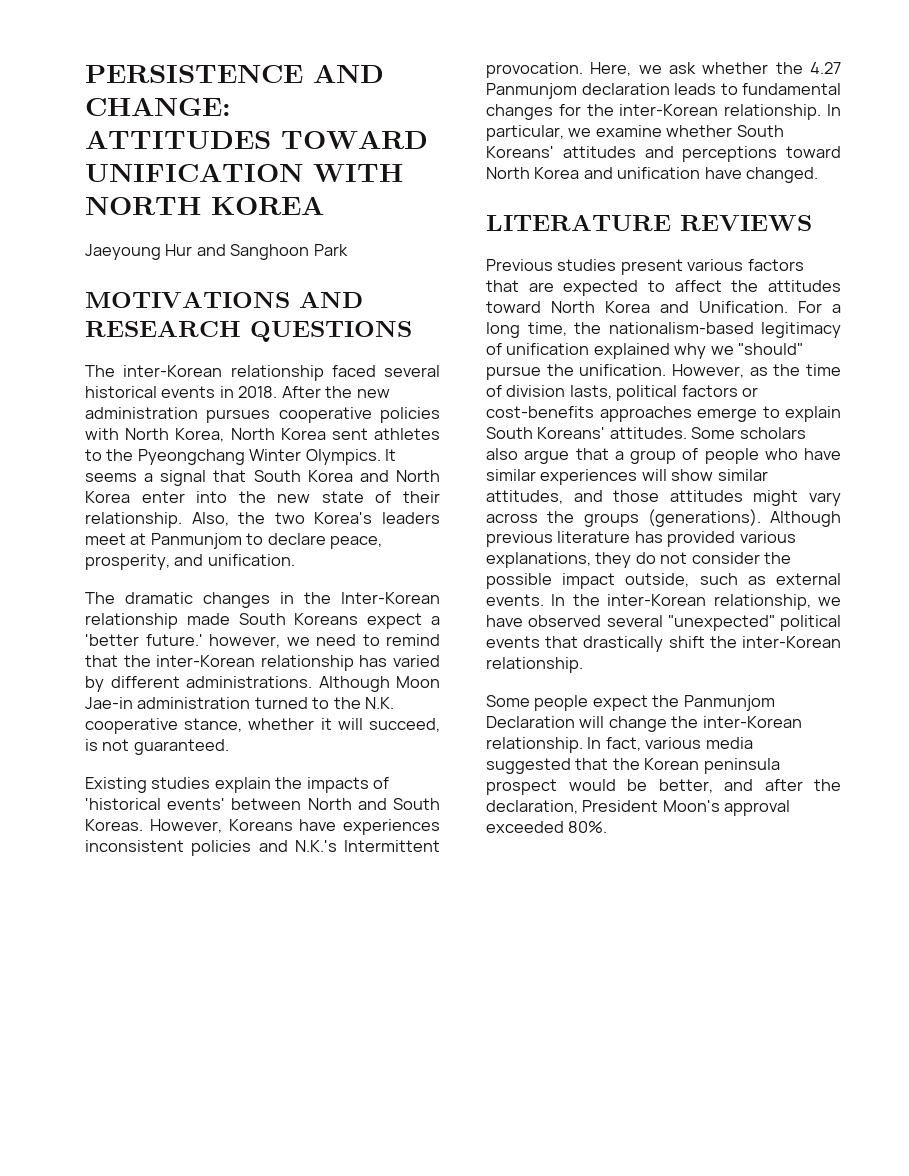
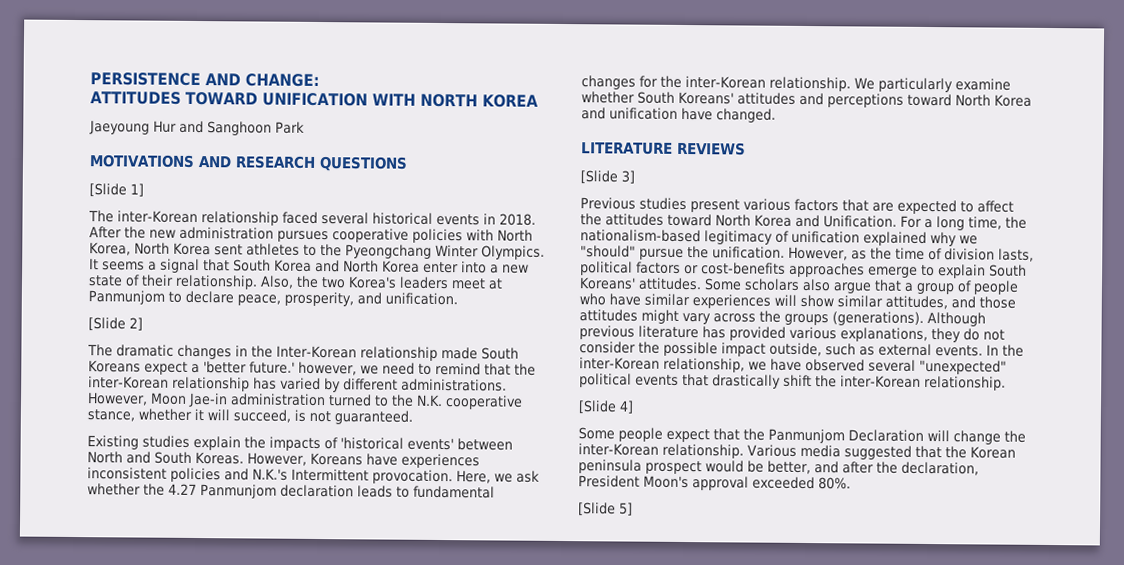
(412, 331) none -> [89,183,144,197] // [Slide 1]
[238,491,266,503] the -> [490,264,499,274] a
(295, 560) none -> [88,317,143,331] // [Slide 2]
[318,676,390,692] Although -> [87,392,148,406] However,
[827,104,841,116] [486,125,592,141] In particular, we -> [854,77,953,93] We particularly
(812, 223) none -> [580,170,635,184] // [Slide 3]
(583, 665) none -> [578,400,634,414] // [Slide 4]
(648, 703) none -> [713,428,740,441] that
[587,737,702,751] In fact, various -> [747,444,797,457] Various
(608, 827) none -> [578,502,633,516] // [Slide 5]

